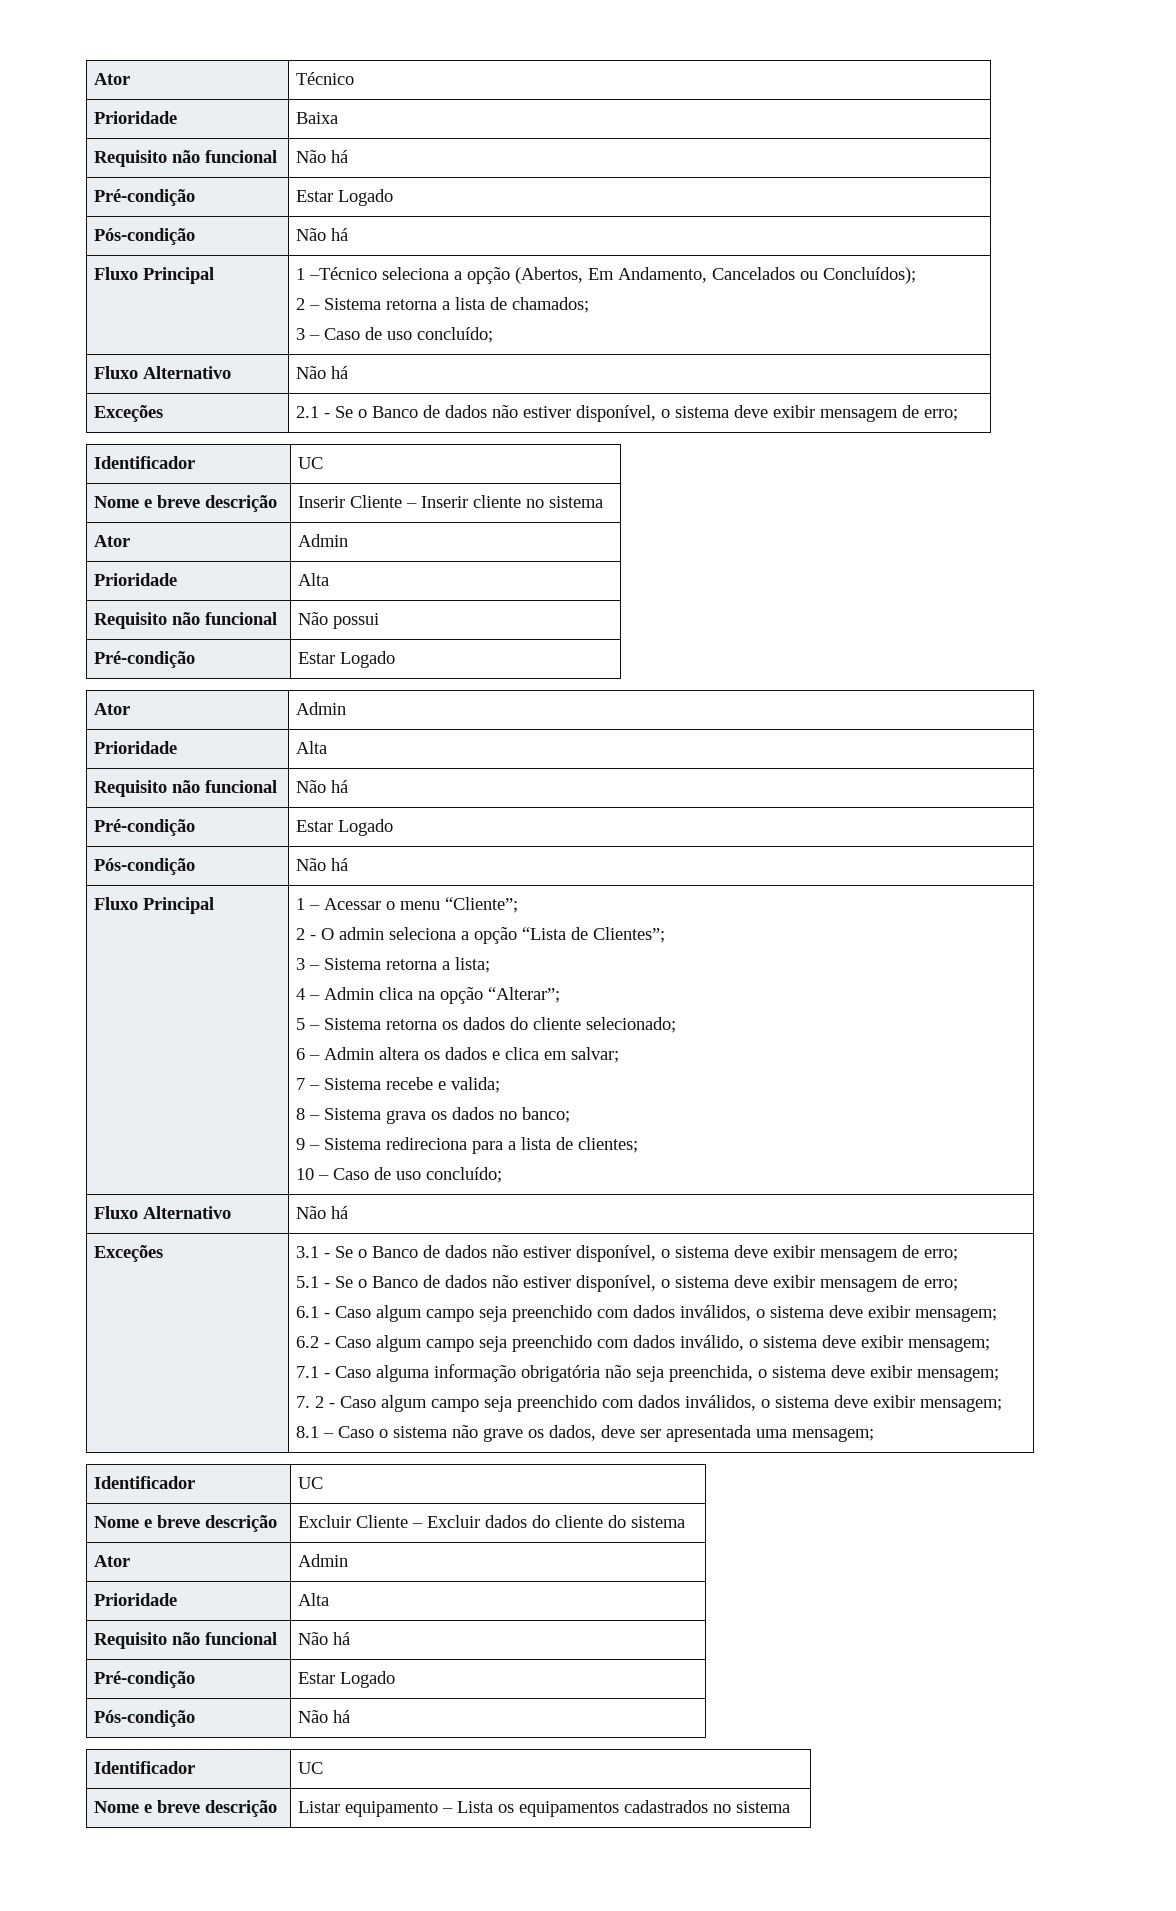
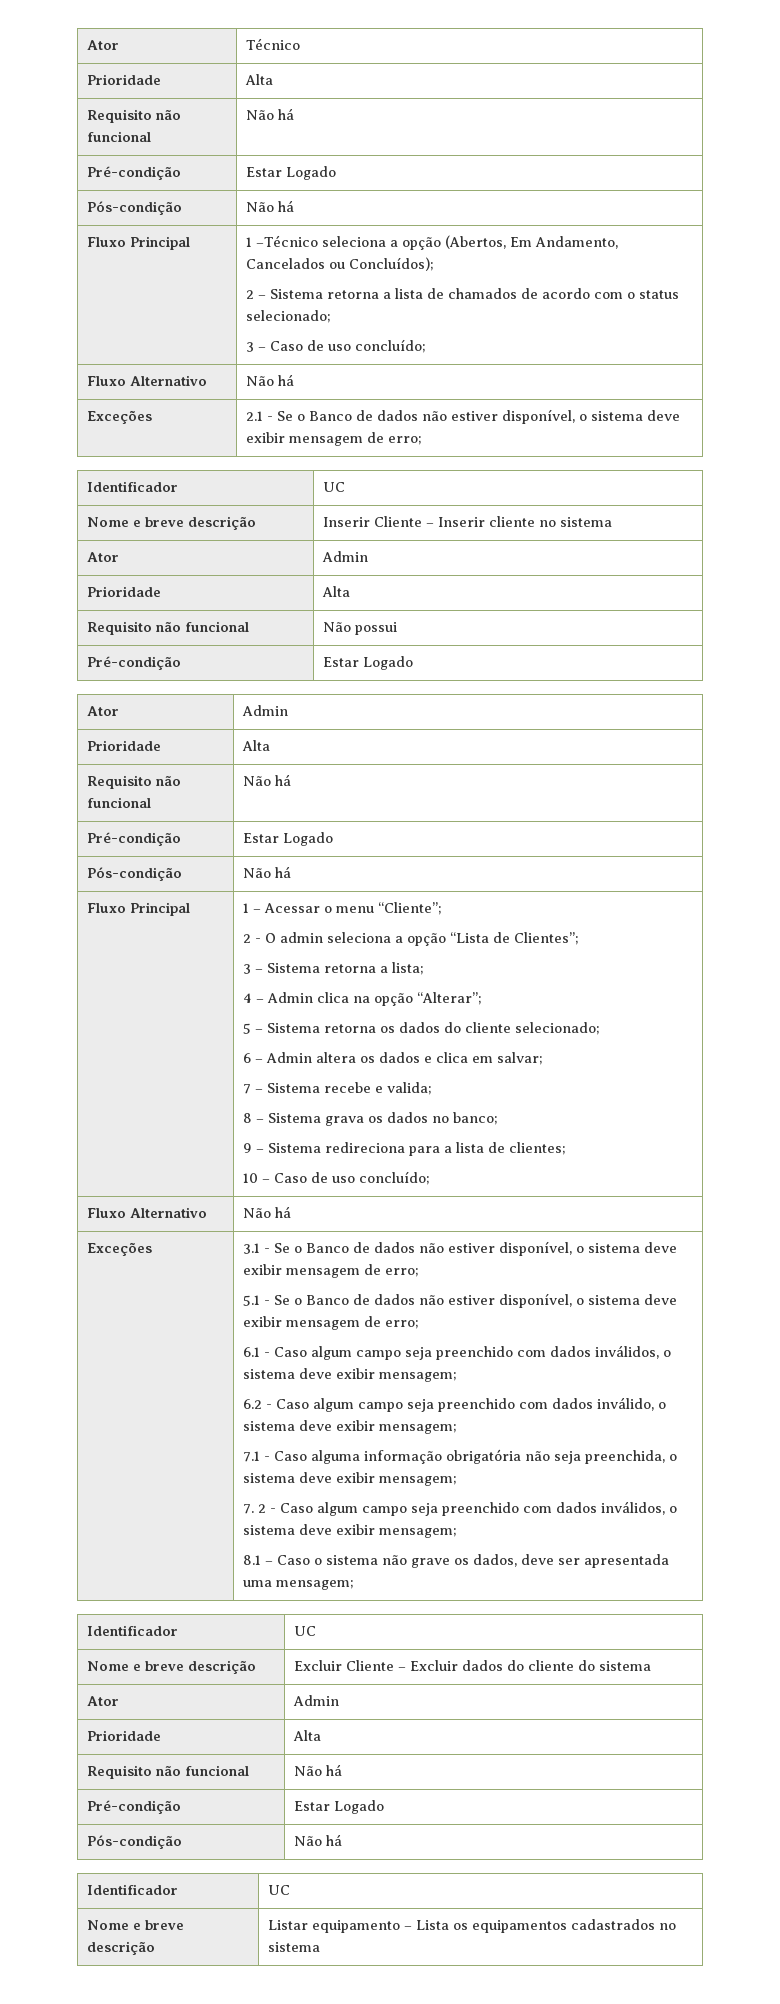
[295,112,338,124] Baixa -> [244,74,273,85] Alta
[511,297,589,313] chamados; -> [447,288,679,299] [245,310,331,323] chamados de acordo com o status selecionado;

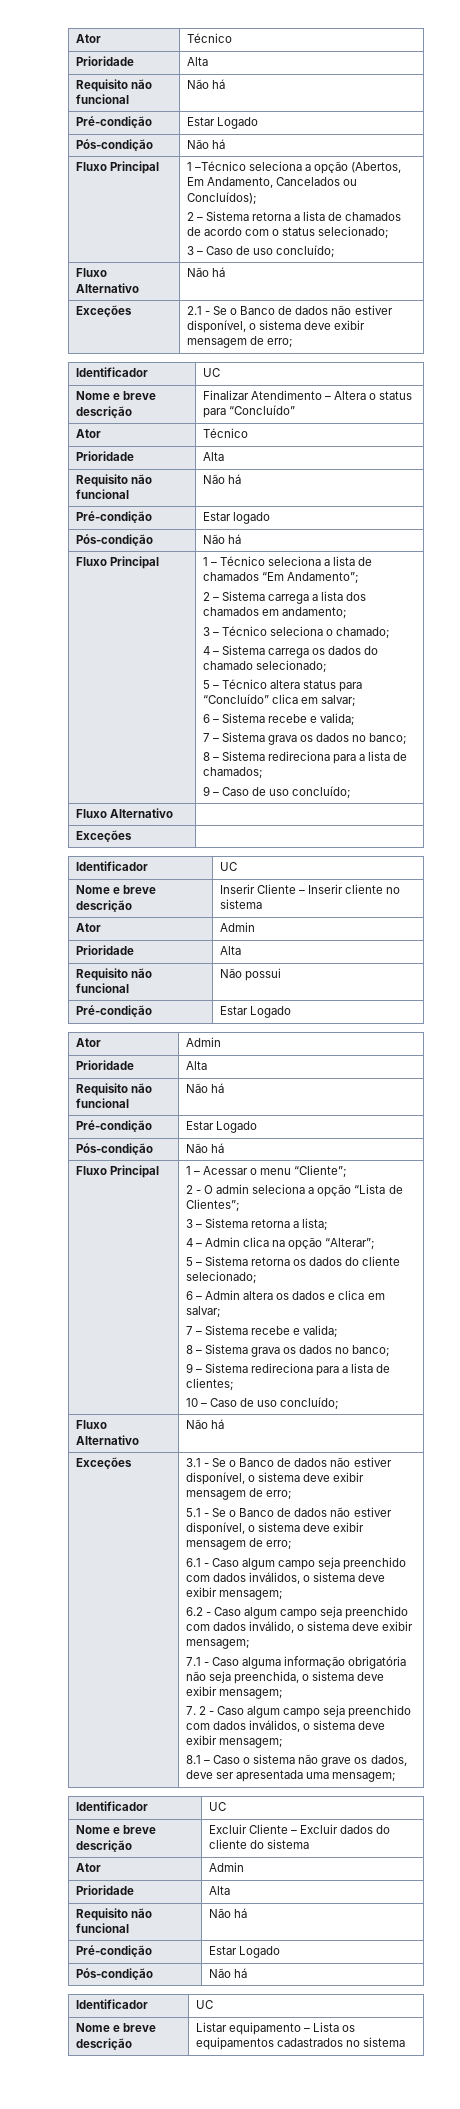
(345, 487) none -> [75,391,156,400] [75,406,132,418] [202,390,413,400] [202,405,295,418] [75,429,101,438] [202,428,248,438] [75,451,134,461] [202,452,224,461] [75,474,152,487] [75,489,129,499] [202,474,241,484] [75,511,152,523] [202,512,270,524] [75,534,153,546] [202,534,241,544] [75,556,159,569] [202,556,373,566] [202,572,358,584] [202,591,367,604] [202,607,346,619] [202,626,390,639] [202,645,379,658] [202,660,326,673] [202,679,363,692] [202,694,356,707] [202,713,355,726] [202,732,407,745] [202,751,408,764] [202,767,262,779] [202,786,351,799] [75,808,173,818] [75,830,132,842] [75,861,148,871] [219,862,237,871] // Nome e breve descrição | Finalizar Atendimento – Altera o status para “Concluído” // Ator | Técnico // Prioridade | Alta // Requisito não funcional | Não há // Pré-condição | Estar logado // Pós-condição | Não há // Fluxo Principal | 1 – Técnico seleciona a lista de chamados “Em Andamento”; // 2 – Sistema carrega a lista dos chamados em andamento; // 3 – Técnico seleciona o chamado; // 4 – Sistema carrega os dados do chamado selecionado; // 5 – Técnico altera status para “Concluído” clica em salvar; // 6 – Sistema recebe e valida; // 7 – Sistema grava os dados no banco; // 8 – Sistema redireciona para a lista de chamados; // 9 – Caso de uso concluído; // Fluxo Alternativo | // Exceções | // Identificador | UC

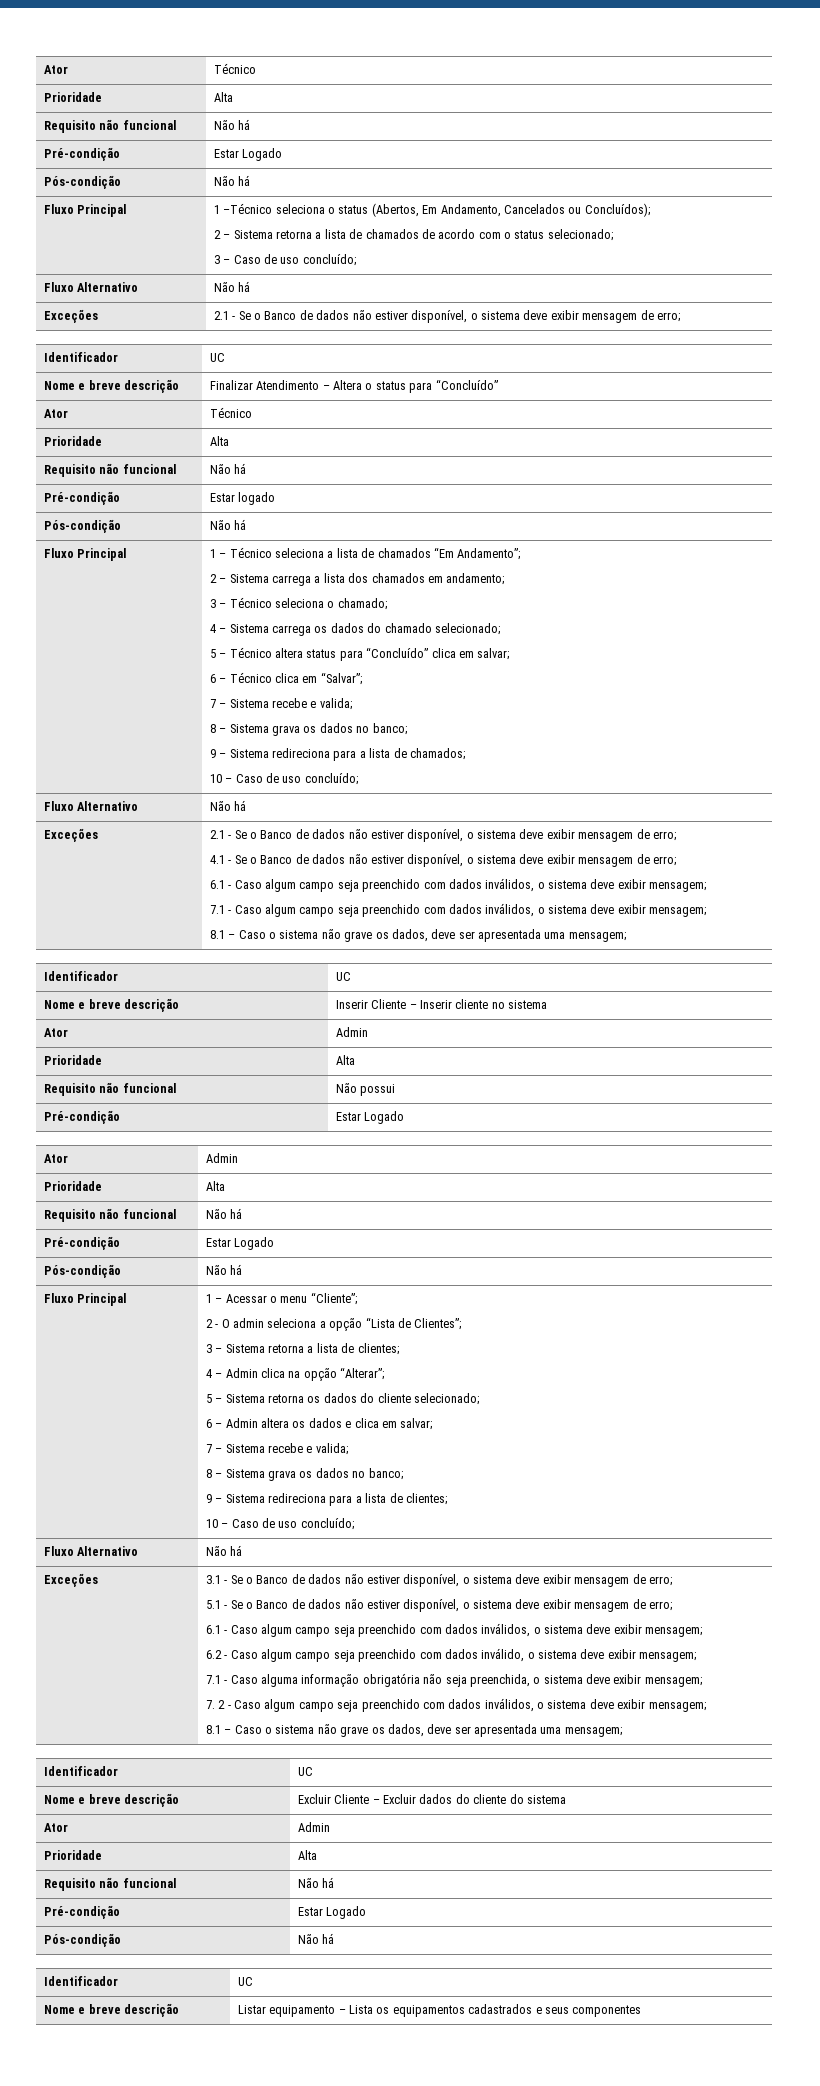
[305,161,349,174] a opção -> [328,205,369,214] o status
[221,713,355,726] [202,732,407,745] [202,752,210,761] Sistema recebe e valida; // 7 – Sistema grava os dados no banco; // 8 -> [229,672,362,685] [209,698,352,710] [209,723,407,736] [209,749,216,758] Técnico clica em “Salvar”; // 7 – Sistema recebe e valida; // 8 – Sistema grava os dados no banco; // 9
[202,786,351,799] [75,808,173,818] [75,830,132,842] 9 – Caso de uso concluído; // Fluxo Alternativo | // Exceções | -> [209,773,358,785] [43,801,139,811] [209,800,247,811] [43,828,98,842] [209,829,676,842] [209,854,676,867] [209,878,707,892] [209,903,707,917] [209,929,626,942] 10 – Caso de uso concluído; // Fluxo Alternativo | Não há // Exceções | 2.1 - Se o Banco de dados não estiver disponível, o sistema deve exibir mensagem de erro; // 4.1 - Se o Banco de dados não estiver disponível, o sistema deve exibir mensagem de erro; // 6.1 - Caso algum campo seja preenchido com dados inválidos, o sistema deve exibir mensagem; // 7.1 - Caso algum campo seja preenchido com dados inválidos, o sistema deve exibir mensagem; // 8.1 – Caso o sistema não grave os dados, deve ser apresentada uma mensagem;
[302,1218,328,1231] lista; -> [316,1343,399,1355] lista de clientes;
[345,2037,406,2047] no sistema -> [535,2005,642,2017] e seus componentes

